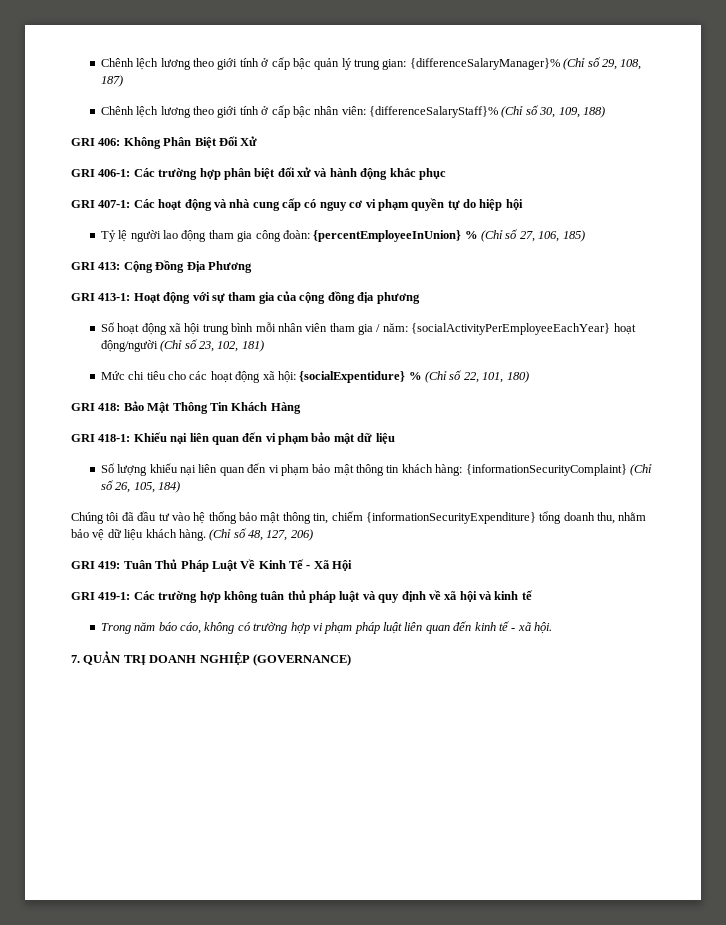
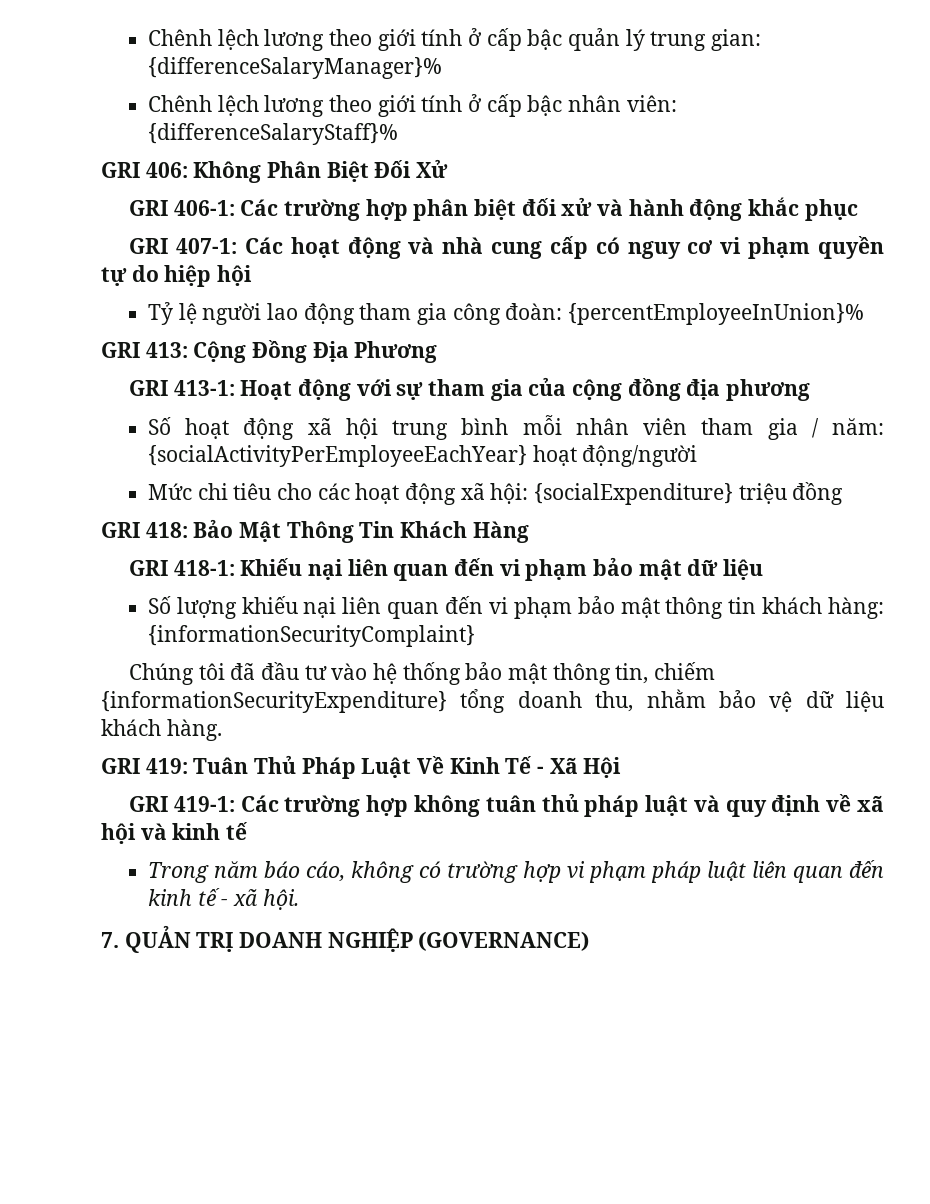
[563,57,642,70] [100,75,123,87] (Chỉ số 29, 108, 187) -> (442, 68) none
[501,105,605,118] (Chỉ số 30, 109, 188) -> (398, 134) none
[313,229,585,242] {percentEmployeeInUnion} % (Chỉ số 27, 106, 185) -> [567,303,864,325] {percentEmployeeInUnion}%
[160,339,264,352] (Chỉ số 23, 102, 181) -> (698, 456) none
[299,370,529,383] {socialExpentidure} % (Chỉ số 22, 101, 180) -> [533,482,844,505] {socialExpenditure} triệu đồng
[629,464,652,476] [100,480,181,493] (Chỉ số 26, 105, 184) -> (475, 636) none
[209,528,313,541] (Chỉ số 48, 127, 206) -> (222, 730) none

